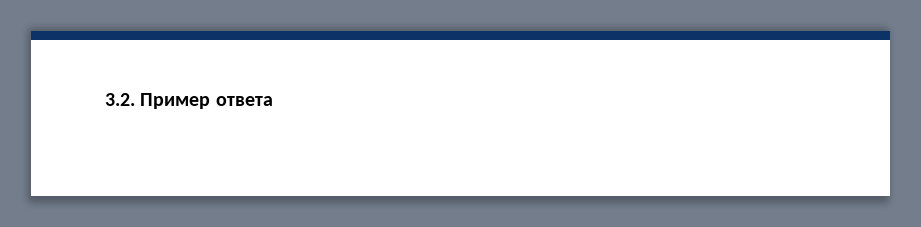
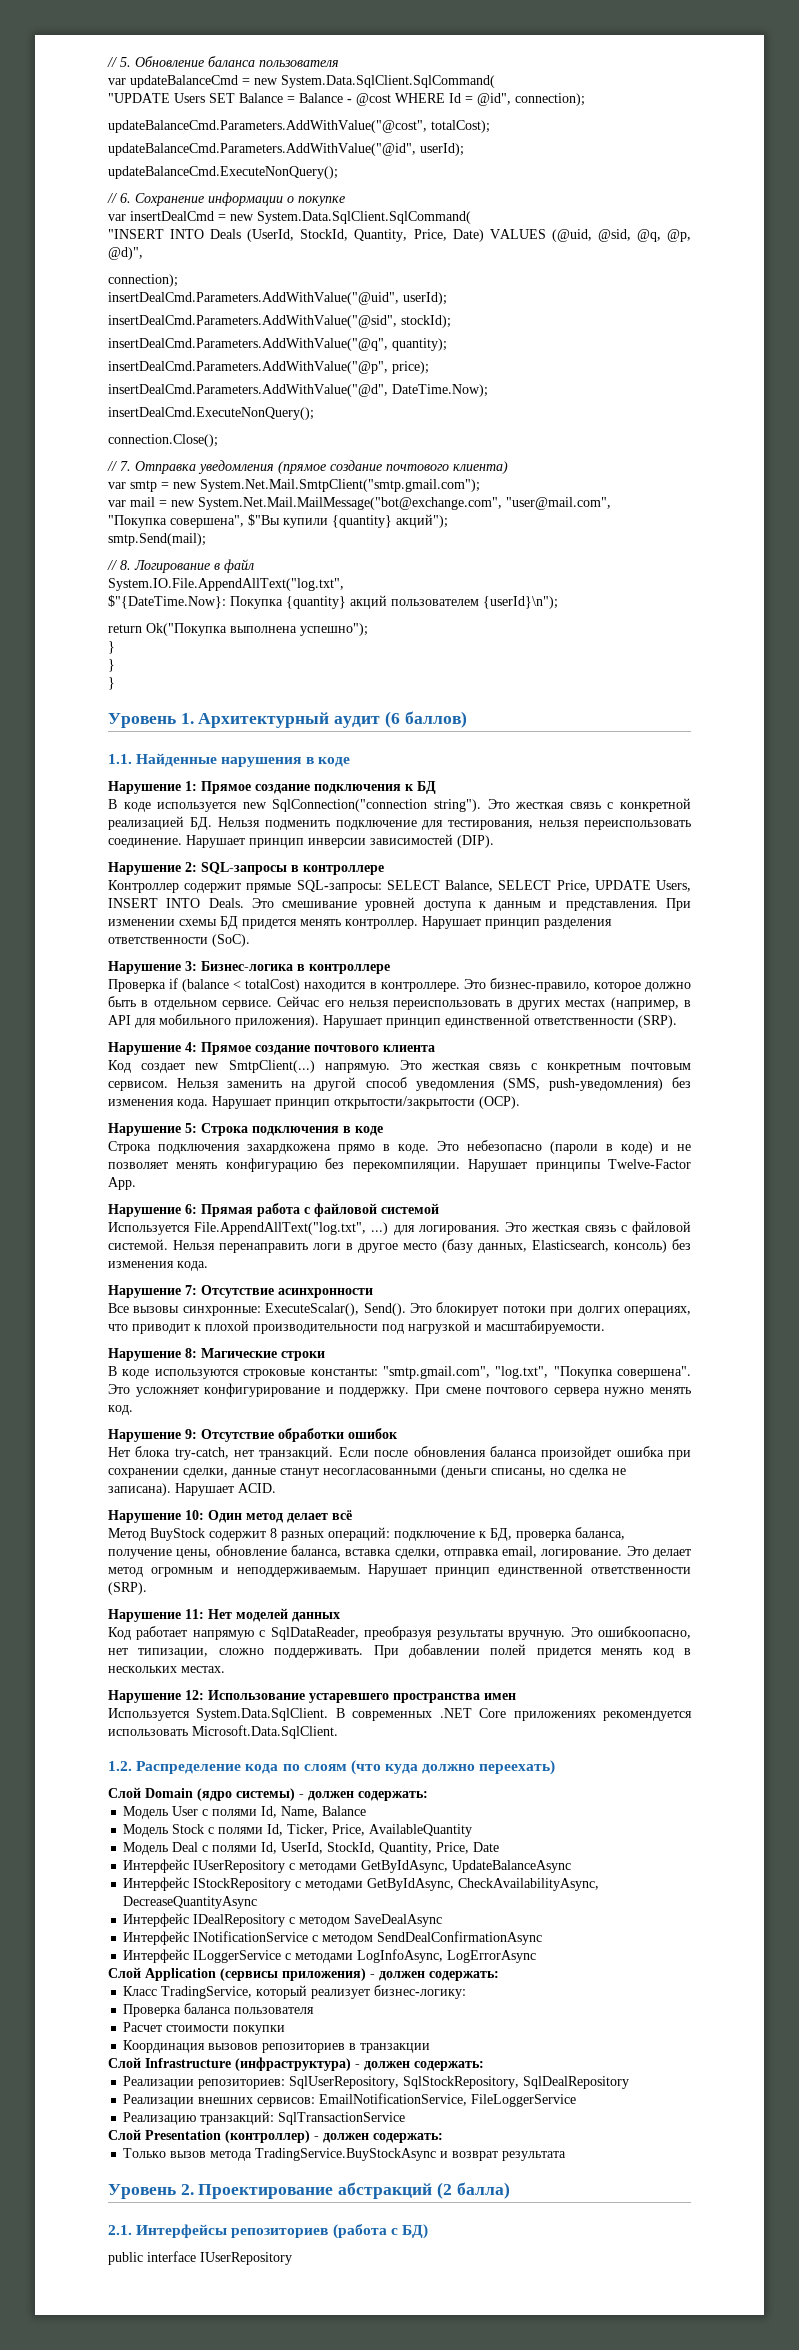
[105,93,273,109] 3.2. Пример ответа -> [107,56,339,67] [108,75,495,88] [108,93,585,106] [108,120,490,133] [108,143,464,156] [108,166,338,179] [107,192,345,206] [108,211,471,224] [108,229,691,242] [108,247,143,260] [108,274,178,287] [108,292,447,305] [108,315,451,328] [108,338,447,351] [108,361,429,374] [108,384,488,397] [108,407,314,420] [108,434,218,447] [107,460,508,474] [108,479,480,492] [108,497,611,510] [108,514,448,528] [108,533,206,546] [107,559,254,573] [108,578,344,591] [108,595,558,609] [108,623,368,636] [108,641,115,654] [108,659,115,672] [108,677,115,690] [108,711,467,728] [108,753,350,767] [108,781,436,794] [108,798,692,812] [108,816,691,830] [108,834,494,848] [108,862,384,875] [108,880,691,893] [108,897,691,911] [108,916,612,929] [108,934,250,947] [108,961,390,974] [108,978,691,992] [108,996,691,1010] [108,1014,677,1028] [108,1042,435,1055] [108,1060,691,1073] [108,1077,691,1091] [108,1096,520,1109] [108,1123,383,1136] [108,1140,691,1154] [108,1158,691,1172] [108,1177,136,1190] [108,1203,439,1217] [108,1221,691,1235] [108,1239,691,1253] [108,1261,208,1271] [108,1285,373,1298] [108,1302,691,1316] [108,1320,605,1334] [108,1348,325,1361] [108,1366,691,1379] [108,1383,692,1397] [108,1405,133,1415] [108,1428,398,1442] [108,1446,692,1460] [108,1465,626,1478] [108,1483,276,1496] [108,1510,352,1523] [108,1527,625,1541] [108,1545,691,1559] [108,1563,691,1577] [108,1582,147,1595] [108,1608,340,1622] [108,1626,691,1640] [108,1644,691,1658] [108,1666,225,1673] [108,1690,516,1703] [108,1708,692,1721] [108,1725,338,1739] [108,1760,556,1775] [108,1787,428,1801] [123,1806,367,1819] [123,1824,473,1837] [123,1842,500,1855] [123,1859,572,1873] [123,1877,600,1891] [123,1896,258,1909] [123,1913,443,1927] [123,1931,543,1945] [123,1949,537,1963] [108,1967,499,1981] [123,1985,467,1999] [123,2003,315,2017] [123,2022,286,2035] [123,2040,431,2053] [108,2057,484,2071] [123,2076,630,2089] [123,2093,577,2107] [123,2111,406,2125] [108,2129,443,2143] [123,2148,567,2161] [108,2182,510,2199] [108,2224,428,2239] [108,2251,292,2265] // 5. Обновление баланса пользователя // var updateBalanceCmd = new System.Data.SqlClient.SqlCommand( // "UPDATE Users SET Balance = Balance - @cost WHERE Id = @id", connection); // updateBalanceCmd.Parameters.AddWithValue("@cost", totalCost); // updateBalanceCmd.Parameters.AddWithValue("@id", userId); // updateBalanceCmd.ExecuteNonQuery(); // // 6. Сохранение информации о покупке // var insertDealCmd = new System.Data.SqlClient.SqlCommand( // "INSERT INTO Deals (UserId, StockId, Quantity, Price, Date) VALUES (@uid, @sid, @q, @p, @d)", // connection); // insertDealCmd.Parameters.AddWithValue("@uid", userId); // insertDealCmd.Parameters.AddWithValue("@sid", stockId); // insertDealCmd.Parameters.AddWithValue("@q", quantity); // insertDealCmd.Parameters.AddWithValue("@p", price); // insertDealCmd.Parameters.AddWithValue("@d", DateTime.Now); // insertDealCmd.ExecuteNonQuery(); // connection.Close(); // // 7. Отправка уведомления (прямое создание почтового клиента) // var smtp = new System.Net.Mail.SmtpClient("smtp.gmail.com"); // var mail = new System.Net.Mail.MailMessage("bot@exchange.com", "user@mail.com", // "Покупка совершена", $"Вы купили {quantity} акций"); // smtp.Send(mail); // // 8. Логирование в файл // System.IO.File.AppendAllText("log.txt", // $"{DateTime.Now}: Покупка {quantity} акций пользователем {userId}\n"); // return Ok("Покупка выполнена успешно"); // } // } // } // Уровень 1. Архитектурный аудит (6 баллов) // 1.1. Найденные нарушения в коде // Нарушение 1: Прямое создание подключения к БД // В коде используется new SqlConnection("connection string"). Это жесткая связь с конкретной реализацией БД. Нельзя подменить подключение для тестирования, нельзя переиспользовать соединение. Нарушает принцип инверсии зависимостей (DIP). // Нарушение 2: SQL-запросы в контроллере // Контроллер содержит прямые SQL-запросы: SELECT Balance, SELECT Price, UPDATE Users, INSERT INTO Deals. Это смешивание уровней доступа к данным и представления. При изменении схемы БД придется менять контроллер. Нарушает принцип разделения ответственности (SoC). // Нарушение 3: Бизнес-логика в контроллере // Проверка if (balance < totalCost) находится в контроллере. Это бизнес-правило, которое должно быть в отдельном сервисе. Сейчас его нельзя переиспользовать в других местах (например, в API для мобильного приложения). Нарушает принцип единственной ответственности (SRP). // Нарушение 4: Прямое создание почтового клиента // Код создает new SmtpClient(...) напрямую. Это жесткая связь с конкретным почтовым сервисом. Нельзя заменить на другой способ уведомления (SMS, push-уведомления) без изменения кода. Нарушает принцип открытости/закрытости (OCP). // Нарушение 5: Строка подключения в коде // Строка подключения захардкожена прямо в коде. Это небезопасно (пароли в коде) и не позволяет менять конфигурацию без перекомпиляции. Нарушает принципы Twelve-Factor App. // Нарушение 6: Прямая работа с файловой системой // Используется File.AppendAllText("log.txt", ...) для логирования. Это жесткая связь с файловой системой. Нельзя перенаправить логи в другое место (базу данных, Elasticsearch, консоль) без изменения кода. // Нарушение 7: Отсутствие асинхронности // Все вызовы синхронные: ExecuteScalar(), Send(). Это блокирует потоки при долгих операциях, что приводит к плохой производительности под нагрузкой и масштабируемости. // Нарушение 8: Магические строки // В коде используются строковые константы: "smtp.gmail.com", "log.txt", "Покупка совершена". Это усложняет конфигурирование и поддержку. При смене почтового сервера нужно менять код. // Нарушение 9: Отсутствие обработки ошибок // Нет блока try-catch, нет транзакций. Если после обновления баланса произойдет ошибка при сохранении сделки, данные станут несогласованными (деньги списаны, но сделка не записана). Нарушает ACID. // Нарушение 10: Один метод делает всё // Метод BuyStock содержит 8 разных операций: подключение к БД, проверка баланса, получение цены, обновление баланса, вставка сделки, отправка email, логирование. Это делает метод огромным и неподдерживаемым. Нарушает принцип единственной ответственности (SRP). // Нарушение 11: Нет моделей данных // Код работает напрямую с SqlDataReader, преобразуя результаты вручную. Это ошибкоопасно, нет типизации, сложно поддерживать. При добавлении полей придется менять код в нескольких местах. // Нарушение 12: Использование устаревшего пространства имен // Используется System.Data.SqlClient. В современных .NET Core приложениях рекомендуется использовать Microsoft.Data.SqlClient. // 1.2. Распределение кода по слоям (что куда должно переехать) // Слой Domain (ядро системы) - должен содержать: // Модель User с полями Id, Name, Balance // Модель Stock с полями Id, Ticker, Price, AvailableQuantity // Модель Deal с полями Id, UserId, StockId, Quantity, Price, Date // Интерфейс IUserRepository с методами GetByIdAsync, UpdateBalanceAsync // Интерфейс IStockRepository с методами GetByIdAsync, CheckAvailabilityAsync, DecreaseQuantityAsync // Интерфейс IDealRepository с методом SaveDealAsync // Интерфейс INotificationService с методом SendDealConfirmationAsync // Интерфейс ILoggerService с методами LogInfoAsync, LogErrorAsync // Слой Application (сервисы приложения) - должен содержать: // Класс TradingService, который реализует бизнес-логику: // Проверка баланса пользователя // Расчет стоимости покупки // Координация вызовов репозиториев в транзакции // Слой Infrastructure (инфраструктура) - должен содержать: // Реализации репозиториев: SqlUserRepository, SqlStockRepository, SqlDealRepository // Реализации внешних сервисов: EmailNotificationService, FileLoggerService // Реализацию транзакций: SqlTransactionService // Слой Presentation (контроллер) - должен содержать: // Только вызов метода TradingService.BuyStockAsync и возврат результата // Уровень 2. Проектирование абстракций (2 балла) // 2.1. Интерфейсы репозиториев (работа с БД) // public interface IUserRepository

